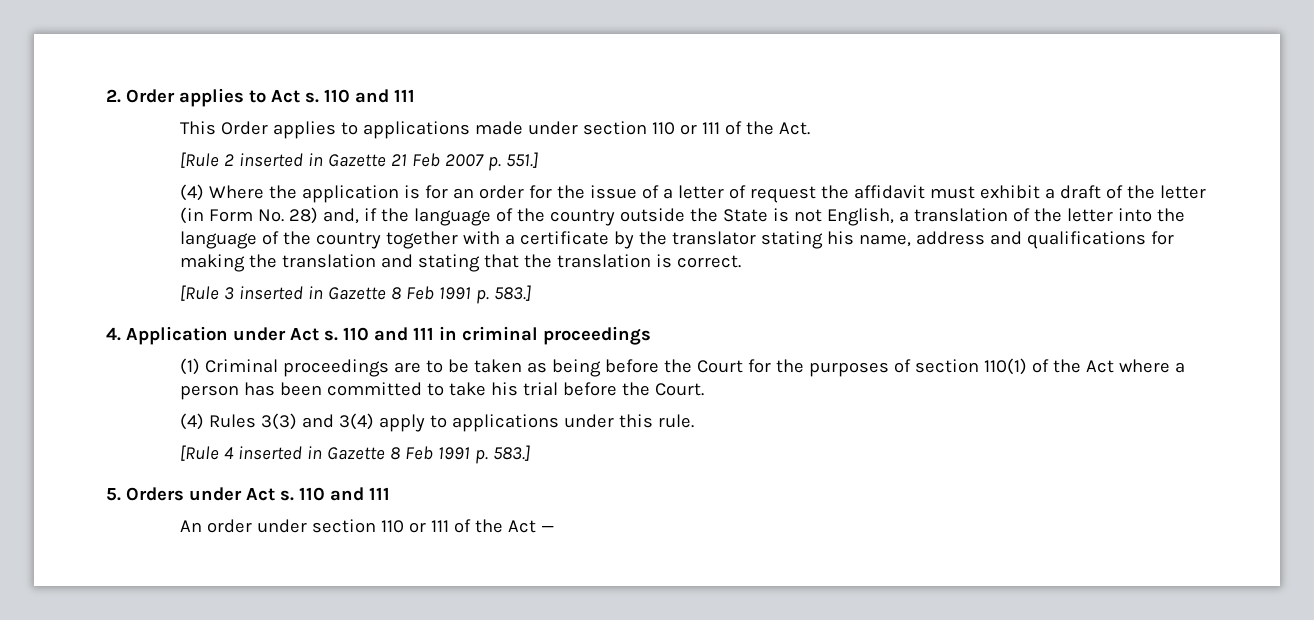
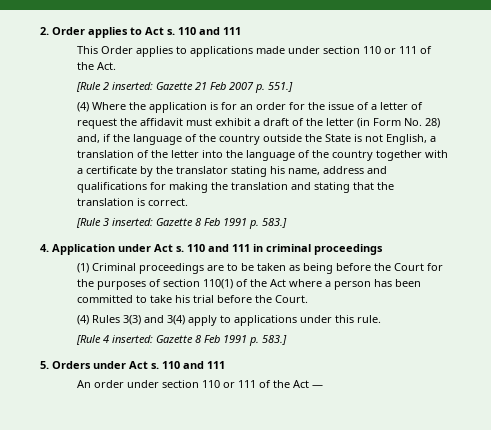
[238,153,323,167] inserted in -> [112,82,154,90] inserted:
[238,286,323,300] inserted in -> [112,218,154,226] inserted:
[237,446,322,460] inserted in -> [112,335,154,343] inserted:

